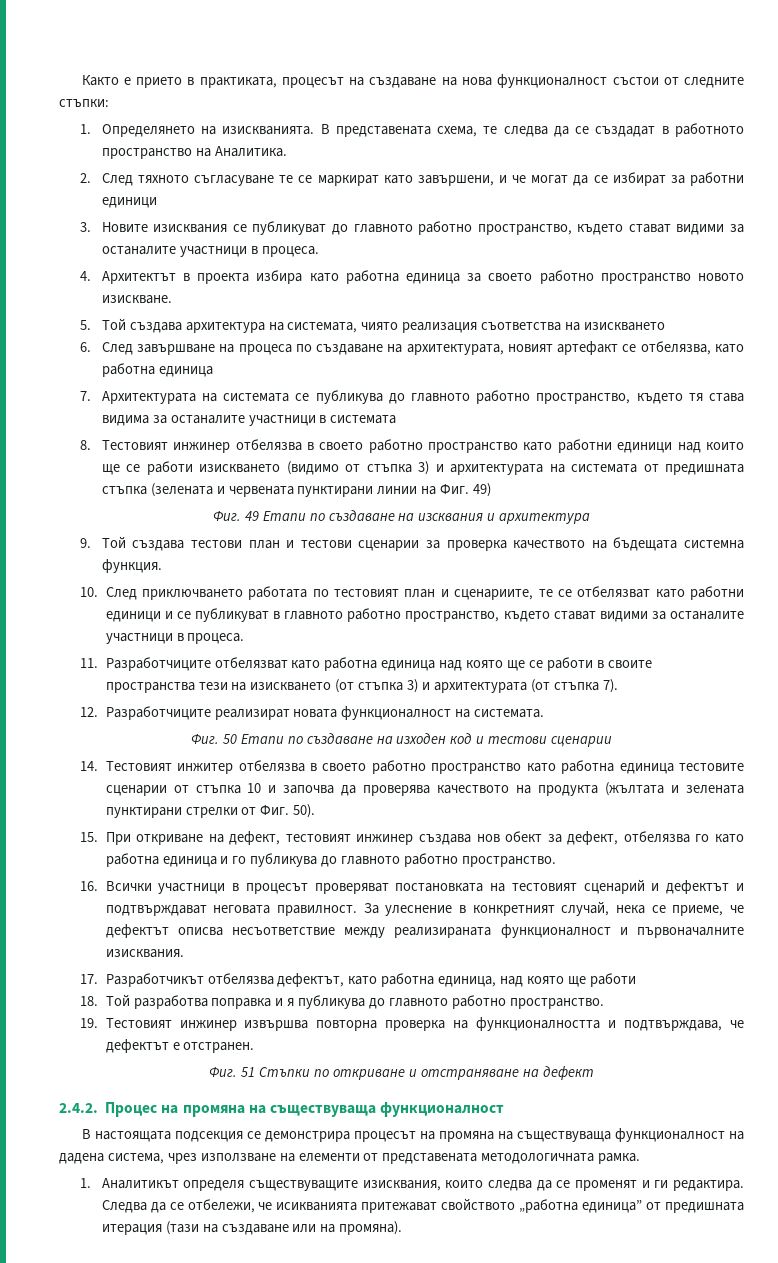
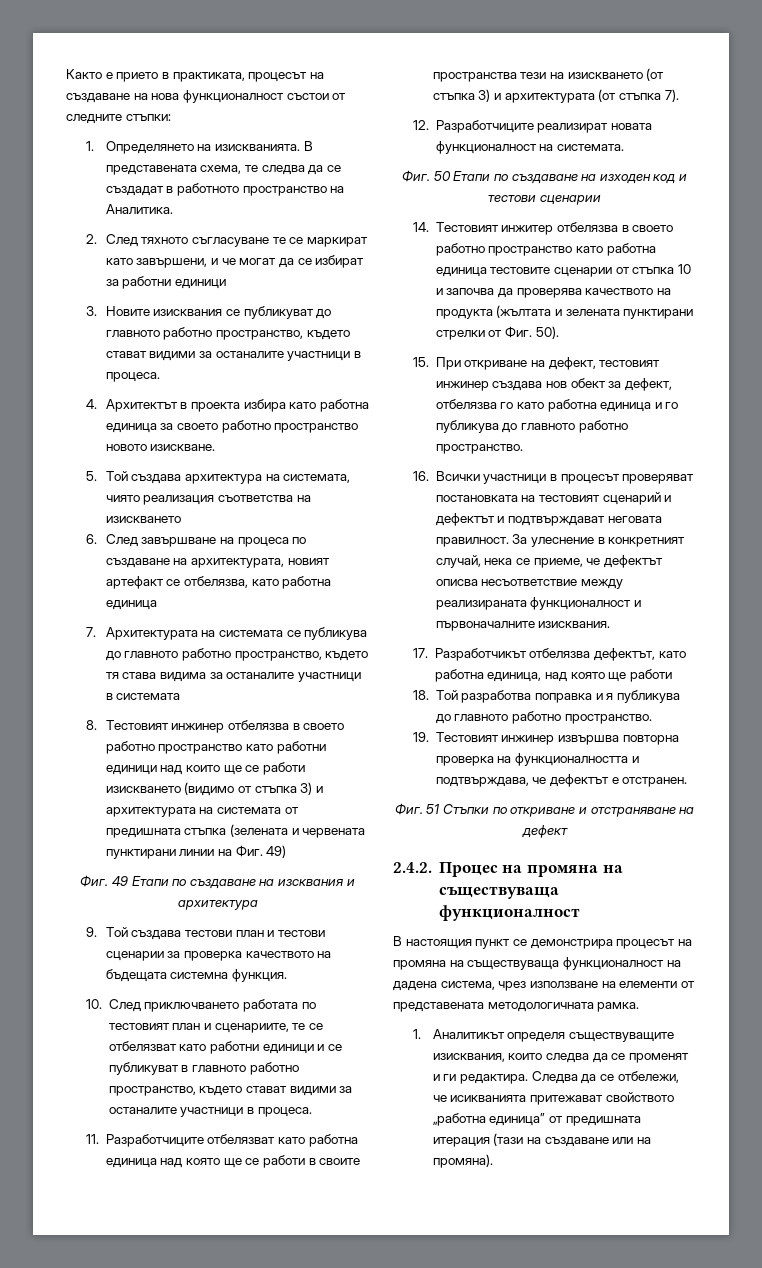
[94,1131,243,1142] настоящата подсекция -> [405,939,511,949] настоящия пункт

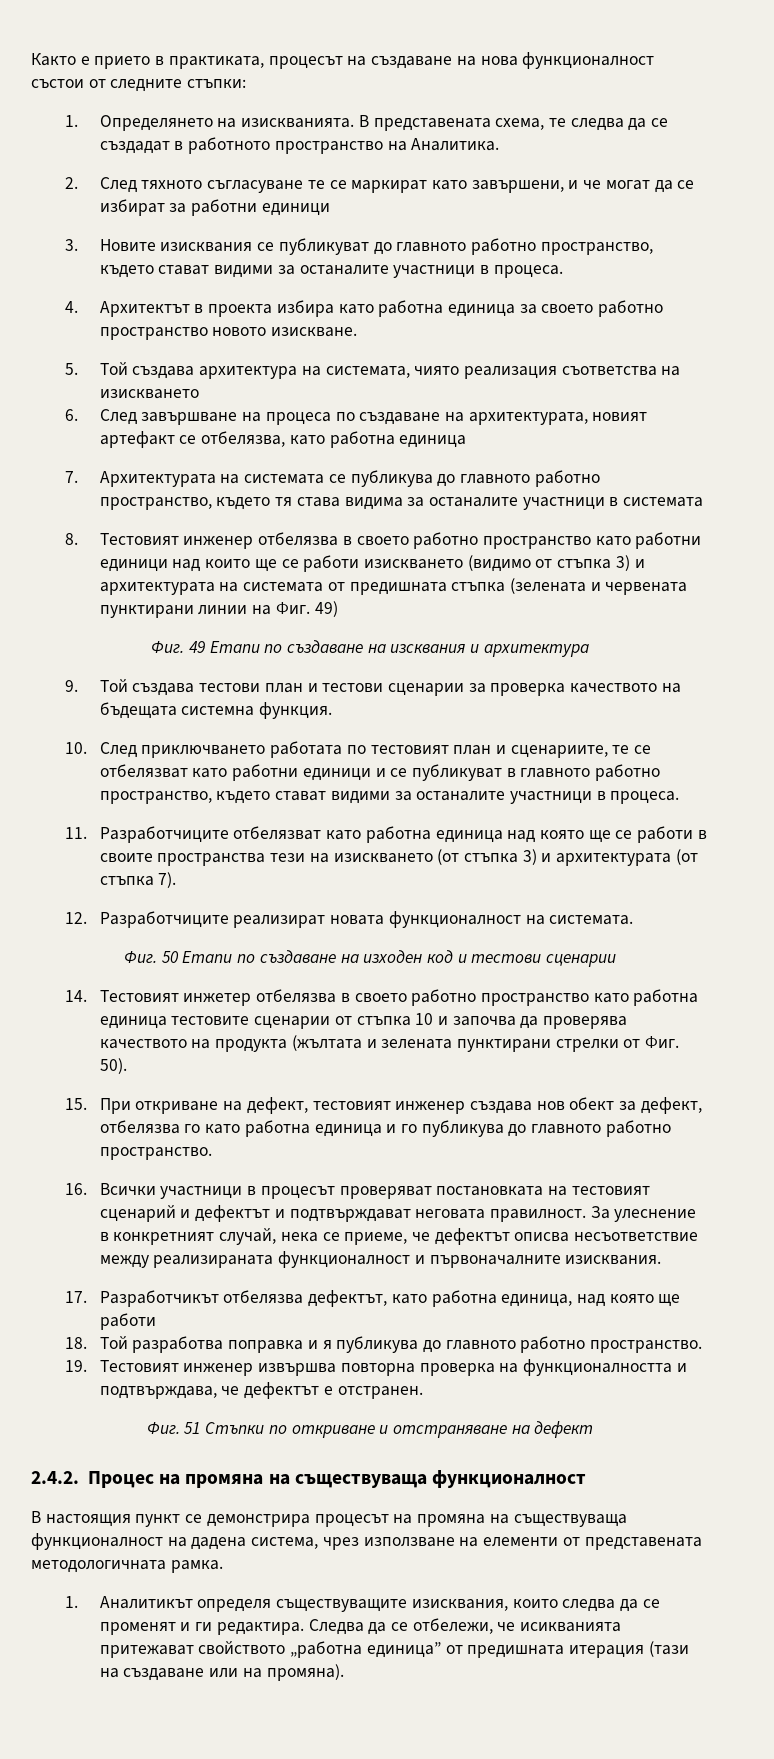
[171,723,225,733] инжинер -> [183,536,254,549] инженер
[501,225,554,235] инжитер -> [183,993,252,1006] инжетер
[435,381,489,391] инжинер -> [395,1101,466,1114] инженер
[501,735,555,745] инжинер -> [183,1363,254,1376] инженер

